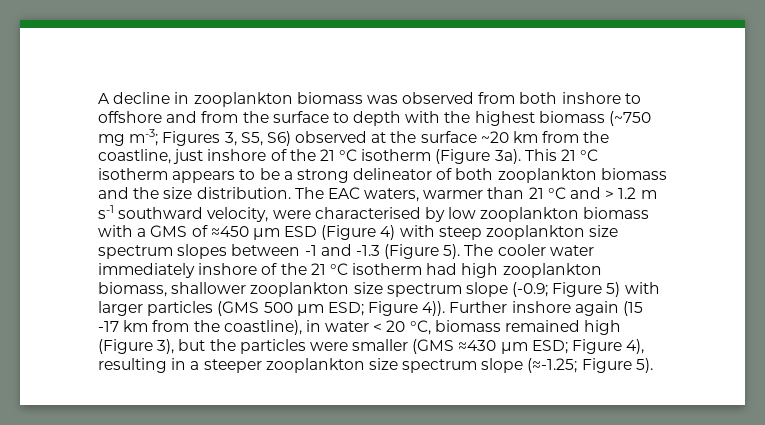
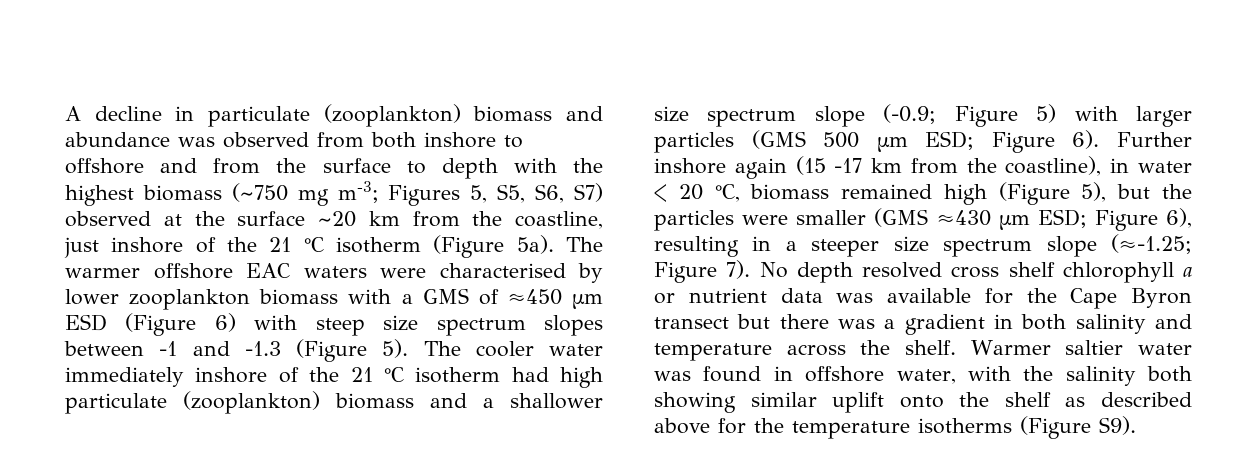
[193,92,363,107] zooplankton biomass -> [208,104,603,127] [65,132,170,147] particulate (zooplankton) biomass and abundance
[224,131,291,146] 3, S5, S6) -> [470,183,604,203] 5, S5, S6, S7)
[494,149,599,164] [98,168,667,183] [98,187,657,202] [98,205,269,222] 3a). This 21 °C isotherm appears to be a strong delineator of both zooplankton biomass and the size distribution. The EAC waters, warmer than 21 °C and > 1.2 m s-1 southward velocity, -> [516,235,603,254] [65,263,367,279] 5a). The warmer offshore EAC waters
[448,207,477,219] low -> [65,289,119,305] lower
[380,225,396,240] 4) -> [214,313,236,332] 6)
[486,225,586,240] zooplankton -> (365, 327) none
[502,263,602,278] [98,282,350,297] zooplankton biomass, shallower zooplankton -> [65,391,603,414] particulate (zooplankton) biomass and a shallower
[422,301,446,316] 4)). -> [1072,130,1100,149] 6).
[157,339,175,354] 3), -> [1081,182,1107,202] 5),
[626,339,645,354] 4), -> [1166,208,1192,228] 6),
[265,358,365,373] zooplankton -> (880, 248) none
[635,358,653,373] 5). -> [726,260,1192,283] [654,288,1192,309] [654,314,1192,335] [654,340,1192,361] [654,366,1192,386] [654,392,1192,413] [654,416,1136,439] 7). No depth resolved cross shelf chlorophyll a or nutrient data was available for the Cape Byron transect but there was a gradient in both salinity and temperature across the shelf. Warmer saltier water was found in offshore water, with the salinity both showing similar uplift onto the shelf as described above for the temperature isotherms (Figure S9).

